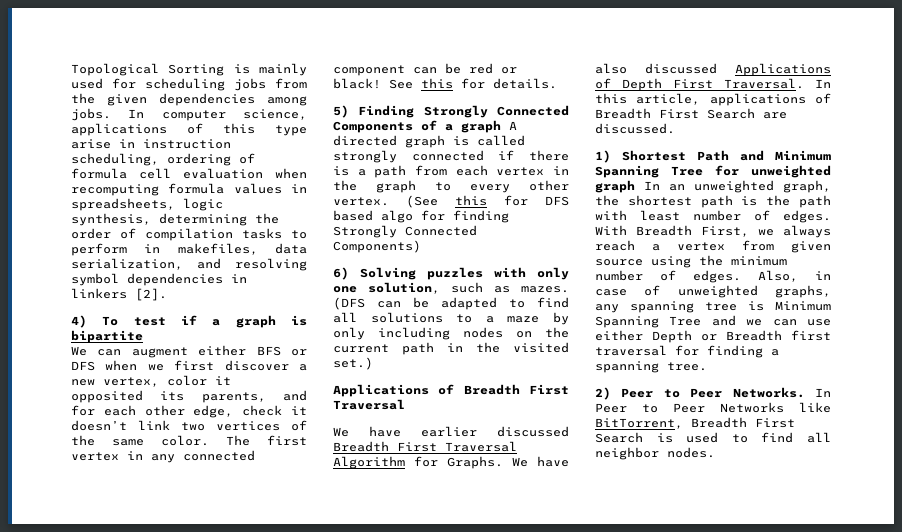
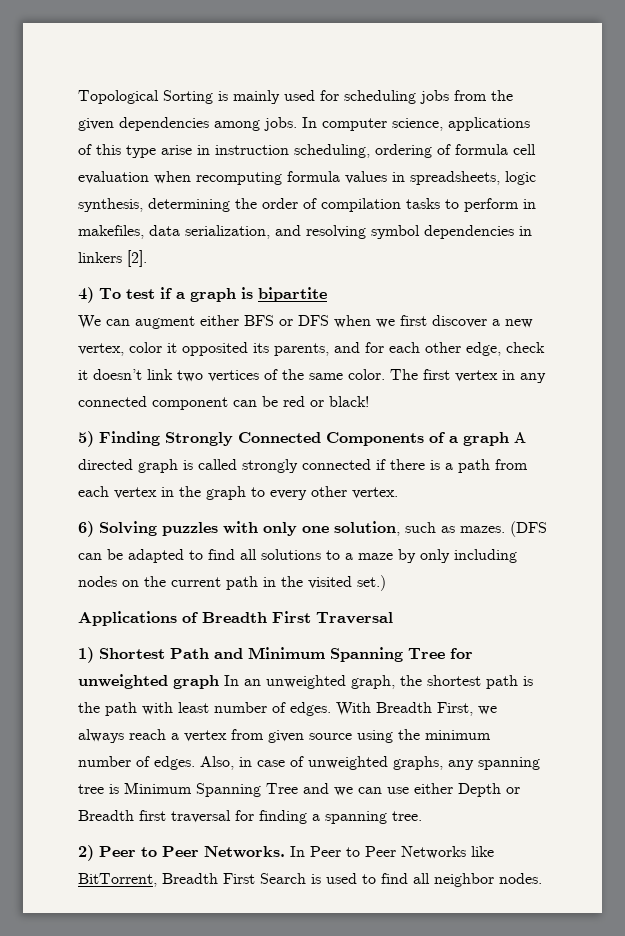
[389,78,557,89] See this for details. -> (369, 401) none
[406,195,569,208] [333,210,509,223] [333,225,477,238] [333,240,421,253] (See this for DFS based algo for finding Strongly Connected Components) -> (398, 493) none
[333,426,569,437] [333,441,517,452] [333,456,569,469] [595,63,831,76] [595,78,831,91] [595,93,831,106] [595,108,787,119] [595,123,675,134] // We have earlier discussed Breadth First Traversal Algorithm for Graphs. We have also discussed Applications of Depth First Traversal. In this article, applications of Breadth First Search are discussed. -> (393, 618) none

